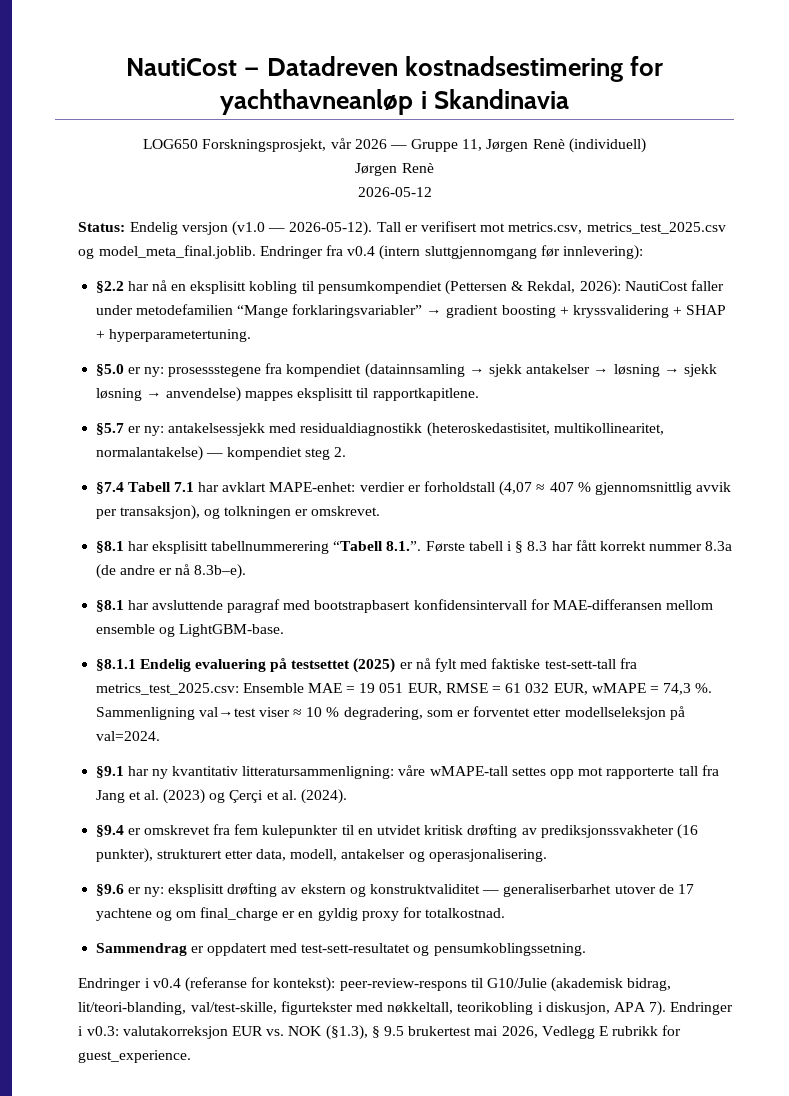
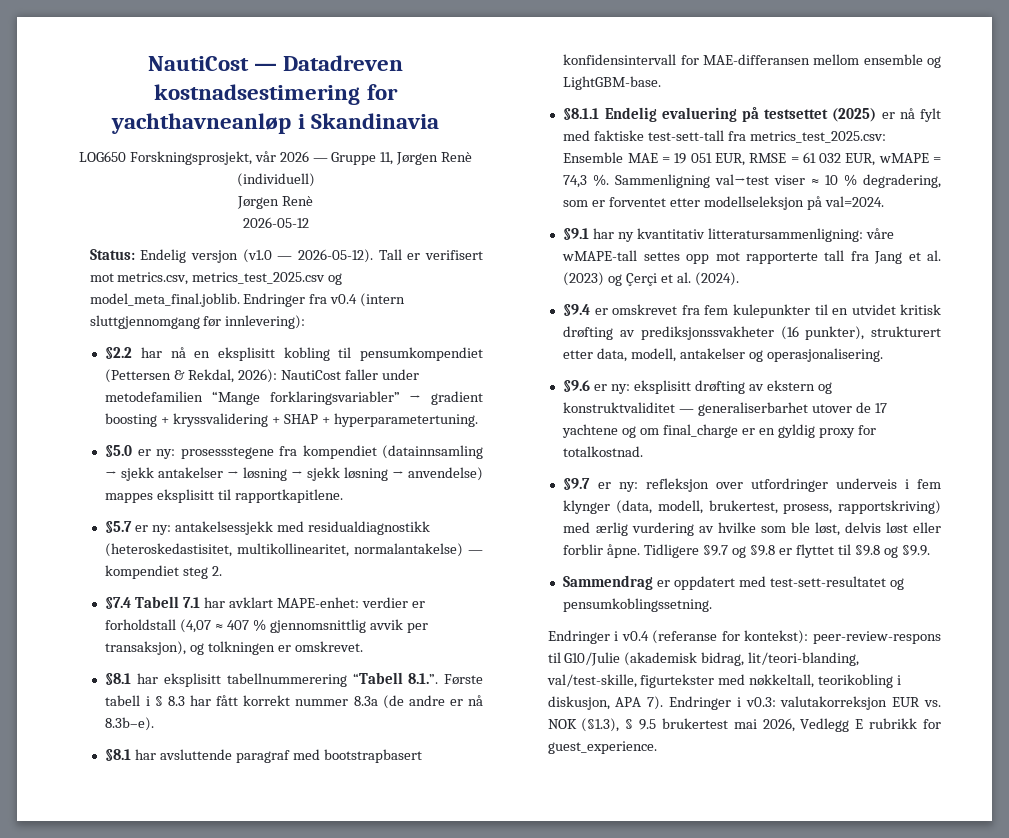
(506, 913) none -> [563,478,941,492] [563,500,941,514] [563,522,941,536] [563,544,930,558] // §9.7 er ny: refleksjon over utfordringer underveis i fem klynger (data, modell, brukertest, prosess, rapportskriving) med ærlig vurdering av hvilke som ble løst, delvis løst eller forblir åpne. Tidligere §9.7 og §9.8 er flyttet til §9.8 og §9.9.

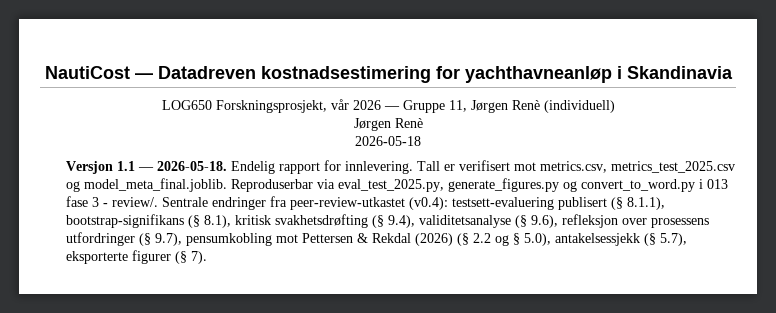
[242,217,309,228] [89,249,373,263] 2026-05-12 // Status: Endelig versjon (v1.0 — 2026-05-12). -> [355,136,421,146] [65,160,413,174] 2026-05-18 // Versjon 1.1 — 2026-05-18. Endelig rapport for innlevering.
[243,293,406,307] [89,315,306,329] [105,347,483,361] [105,369,419,383] [105,391,484,405] [105,413,478,427] [105,445,483,459] [105,467,483,481] [105,489,344,503] [105,521,431,535] [105,543,483,557] [105,565,223,579] [105,596,425,609] [105,619,428,633] [105,641,364,655] [105,672,483,687] [105,695,483,709] [105,717,155,731] [105,749,423,763] [563,54,941,68] [563,76,662,90] [563,107,941,122] [563,130,887,143] [563,152,941,166] [563,174,941,188] [563,196,884,210] [563,228,895,242] [562,250,941,264] [563,272,740,286] [563,304,941,318] [563,326,941,340] [563,348,884,362] [563,380,832,394] [563,402,888,416] [562,424,876,438] [563,446,644,457] [563,478,941,492] [563,500,941,514] [563,522,941,536] [563,544,930,558] [563,575,905,590] [563,598,713,612] [547,630,941,644] [547,652,860,666] [546,674,902,688] [547,696,941,710] [547,718,941,732] [547,741,657,754] Endringer fra v0.4 (intern sluttgjennomgang før innlevering): // §2.2 har nå en eksplisitt kobling til pensumkompendiet (Pettersen & Rekdal, 2026): NautiCost faller under metodefamilien “Mange forklaringsvariabler” → gradient boosting + kryssvalidering + SHAP + hyperparametertuning. // §5.0 er ny: prosessstegene fra kompendiet (datainnsamling → sjekk antakelser → løsning → sjekk løsning → anvendelse) mappes eksplisitt til rapportkapitlene. // §5.7 er ny: antakelsessjekk med residualdiagnostikk (heteroskedastisitet, multikollinearitet, normalantakelse) — kompendiet steg 2. // §7.4 Tabell 7.1 har avklart MAPE-enhet: verdier er forholdstall (4,07 ≈ 407 % gjennomsnittlig avvik per transaksjon), og tolkningen er omskrevet. // §8.1 har eksplisitt tabellnummerering “Tabell 8.1.”. Første tabell i § 8.3 har fått korrekt nummer 8.3a (de andre er nå 8.3b–e). // §8.1 har avsluttende paragraf med bootstrapbasert konfidensintervall for MAE-differansen mellom ensemble og LightGBM-base. // §8.1.1 Endelig evaluering på testsettet (2025) er nå fylt med faktiske test-sett-tall fra metrics_test_2025.csv: Ensemble MAE = 19 051 EUR, RMSE = 61 032 EUR, wMAPE = 74,3 %. Sammenligning val→test viser ≈ 10 % degradering, som er forventet etter modellseleksjon på val=2024. // §9.1 har ny kvantitativ litteratursammenligning: våre wMAPE-tall settes opp mot rapporterte tall fra Jang et al. (2023) og Çerçi et al. (2024). // §9.4 er omskrevet fra fem kulepunkter til en utvidet kritisk drøfting av prediksjonssvakheter (16 punkter), strukturert etter data, modell, antakelser og operasjonalisering. // §9.6 er ny: eksplisitt drøfting av ekstern og konstruktvaliditet — generaliserbarhet utover de 17 yachtene og om final_charge er en gyldig proxy for totalkostnad. // §9.7 er ny: refleksjon over utfordringer underveis i fem klynger (data, modell, brukertest, prosess, rapportskriving) med ærlig vurdering av hvilke som ble løst, delvis løst eller forblir åpne. Tidligere §9.7 og §9.8 er flyttet til §9.8 og §9.9. // Sammendrag er oppdatert med test-sett-resultatet og pensumkoblingssetning. // Endringer i v0.4 (referanse for kontekst): peer-review-respons til G10/Julie (akademisk bidrag, lit/teori-blanding, val/test-skille, figurtekster med nøkkeltall, teorikobling i diskusjon, APA 7). Endringer i v0.3: valutakorreksjon EUR vs. NOK (§1.3), § 9.5 brukertest mai 2026, Vedlegg E rubrikk for guest_experience. -> [230,178,728,192] [65,196,665,210] [65,214,709,228] [65,232,687,246] [65,250,207,264] Reproduserbar via eval_test_2025.py, generate_figures.py og convert_to_word.py i 013 fase 3 - review/. Sentrale endringer fra peer-review-utkastet (v0.4): testsett-evaluering publisert (§ 8.1.1), bootstrap-signifikans (§ 8.1), kritisk svakhetsdrøfting (§ 9.4), validitetsanalyse (§ 9.6), refleksjon over prosessens utfordringer (§ 9.7), pensumkobling mot Pettersen & Rekdal (2026) (§ 2.2 og § 5.0), antakelsessjekk (§ 5.7), eksporterte figurer (§ 7).

